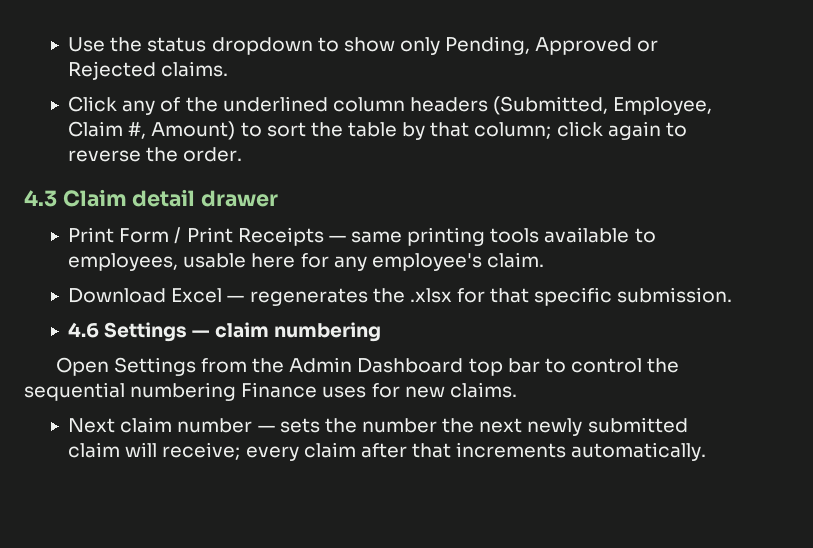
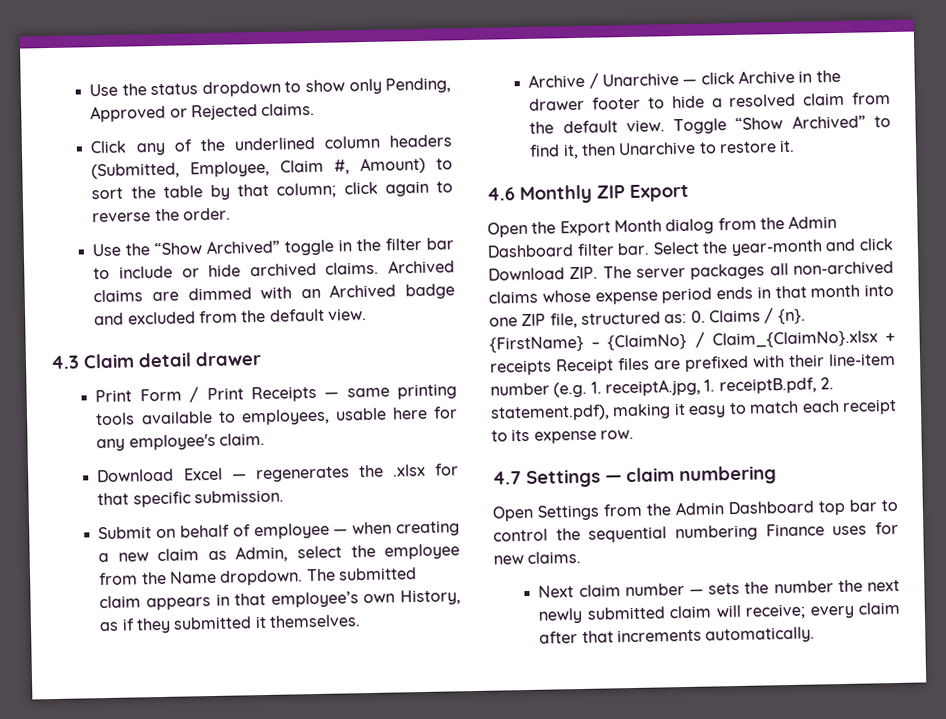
(243, 154) none -> [92,237,455,257] [93,259,456,280] [93,283,456,303] [94,308,368,326] // Use the “Show Archived” toggle in the filter bar to include or hide archived claims. Archived claims are dimmed with an Archived badge and excluded from the default view.
[68,322,100,338] 4.6 -> [98,520,461,540] [98,543,461,563] [98,567,418,586] [99,589,462,611] [99,614,362,634] [528,69,841,89] [529,92,891,111] [529,114,891,135] [529,139,796,160] [486,183,690,205] [487,215,838,238] [487,237,893,258] [488,260,894,281] [488,283,894,305] [489,307,806,329] [489,330,895,353] [490,352,896,376] [490,377,834,398] [490,398,897,422] [491,428,634,444] [492,471,522,485] Submit on behalf of employee — when creating a new claim as Admin, select the employee from the Name dropdown. The submitted claim appears in that employee’s own History, as if they submitted it themselves. // Archive / Unarchive — click Archive in the drawer footer to hide a resolved claim from the default view. Toggle “Show Archived” to find it, then Unarchive to restore it. // 4.6 Monthly ZIP Export // Open the Export Month dialog from the Admin Dashboard filter bar. Select the year-month and click Download ZIP. The server packages all non-archived claims whose expense period ends in that month into one ZIP file, structured as: 0. Claims / {n}. {FirstName} – {ClaimNo} / Claim_{ClaimNo}.xlsx + receipts Receipt files are prefixed with their line-item number (e.g. 1. receiptA.jpg, 1. receiptB.pdf, 2. statement.pdf), making it easy to match each receipt to its expense row. // 4.7

